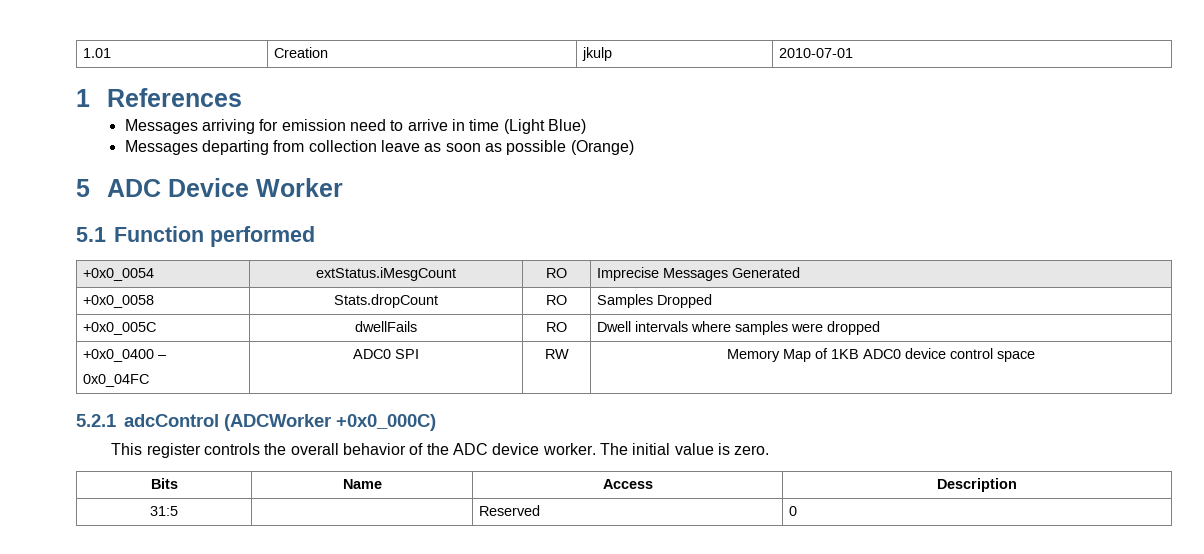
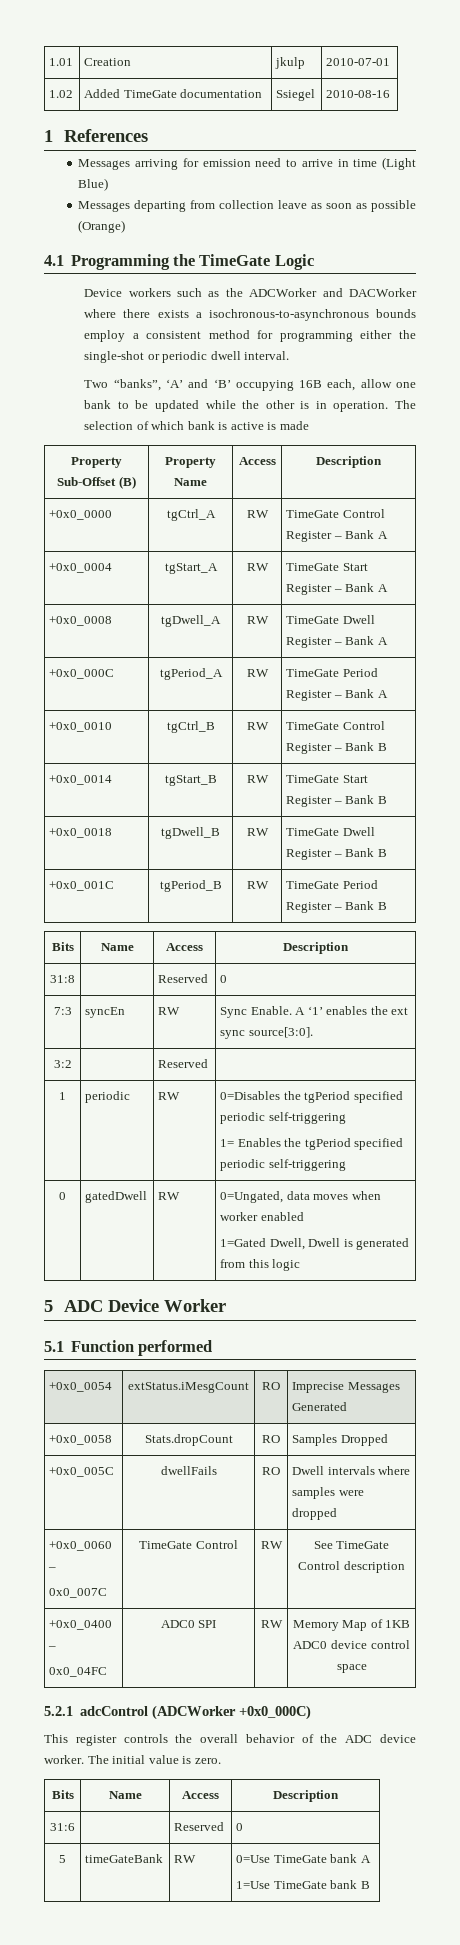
(853, 53) none -> [49,90,74,98] [84,89,263,98] [276,89,316,101] [326,90,391,98] // 1.02 | Added TimeGate documentation | Ssiegel | 2010-08-16
(634, 147) none -> [44,254,314,270] [84,288,417,297] [84,309,416,321] [84,330,417,342] [84,351,290,363] [84,379,416,391] [84,400,416,412] [84,421,309,430] [71,457,122,468] [57,476,136,489] [165,457,216,468] [174,478,207,486] [238,457,276,465] [316,456,382,468] [49,510,113,520] [166,509,216,521] [246,510,269,518] [286,509,385,518] [286,530,388,542] [49,563,113,573] [164,563,218,574] [246,563,269,571] [286,563,368,571] [286,583,388,595] [49,616,113,626] [161,615,221,627] [246,616,269,624] [286,615,375,624] [286,636,388,648] [49,669,115,679] [159,668,223,680] [246,669,269,677] [286,668,378,677] [286,689,388,701] [49,722,113,732] [166,721,215,733] [246,722,269,730] [286,721,385,730] [286,742,387,754] [49,775,113,785] [164,775,217,786] [246,775,269,783] [286,775,368,783] [286,795,387,807] [49,828,113,838] [161,827,220,839] [246,828,269,836] [286,827,375,836] [286,848,387,860] [49,881,115,891] [159,880,222,892] [246,881,269,889] [286,880,378,889] [286,901,387,913] [51,942,74,951] [100,943,134,951] [166,943,203,951] [283,942,349,954] [50,975,75,983] [158,974,209,983] [220,975,228,983] [53,1007,72,1015] [85,1007,126,1018] [158,1007,181,1015] [220,1006,409,1018] [220,1027,313,1039] [53,1060,72,1068] [158,1059,209,1068] [59,1092,66,1100] [85,1091,131,1103] [158,1092,181,1100] [220,1091,403,1103] [220,1112,346,1124] [220,1138,404,1150] [220,1159,346,1171] [59,1192,66,1200] [85,1191,148,1203] [158,1192,181,1200] [220,1191,381,1203] [220,1212,304,1221] [220,1238,410,1250] [220,1259,301,1271] // 4.1 Programming the TimeGate Logic // Device workers such as the ADCWorker and DACWorker where there exists a isochronous-to-asynchronous bounds employ a consistent method for programming either the single-shot or periodic dwell interval. // Two “banks”, ‘A’ and ‘B’ occupying 16B each, allow one bank to be updated while the other is in operation. The selection of which bank is active is made // Property Sub-Offset (B) | Property Name | Access | Description // +0x0_0000 | tgCtrl_A | RW | TimeGate Control Register – Bank A // +0x0_0004 | tgStart_A | RW | TimeGate Start Register – Bank A // +0x0_0008 | tgDwell_A | RW | TimeGate Dwell Register – Bank A // +0x0_000C | tgPeriod_A | RW | TimeGate Period Register – Bank A // +0x0_0010 | tgCtrl_B | RW | TimeGate Control Register – Bank B // +0x0_0014 | tgStart_B | RW | TimeGate Start Register – Bank B // +0x0_0018 | tgDwell_B | RW | TimeGate Dwell Register – Bank B // +0x0_001C | tgPeriod_B | RW | TimeGate Period Register – Bank B // Bits | Name | Access | Description // 31:8 | | Reserved | 0 // 7:3 | syncEn | RW | Sync Enable. A ‘1’ enables the ext sync source[3:0]. // 3:2 | | Reserved | // 1 | periodic | RW | 0=Disables the tgPeriod specified periodic self-triggering // 1= Enables the tgPeriod specified periodic self-triggering // 0 | gatedDwell | RW | 0=Ungated, data moves when worker enabled // 1=Gated Dwell, Dwell is generated from this logic
(880, 328) none -> [49,1541,113,1551] [48,1567,57,1570] [49,1588,108,1598] [139,1540,238,1549] [260,1541,283,1549] [313,1541,390,1549] [298,1561,405,1573] // +0x0_0060 – // 0x0_007C | TimeGate Control | RW | See TimeGate Control description
[150,506,178,516] [478,505,540,516] [788,506,797,516] 31:5 | | Reserved | 0 -> [50,1823,75,1831] [174,1822,225,1831] [236,1823,244,1831] [59,1855,66,1863] [85,1854,164,1863] [174,1855,197,1863] [236,1854,371,1863] [236,1880,370,1889] 31:6 | | Reserved | 0 // 5 | timeGateBank | RW | 0=Use TimeGate bank A // 1=Use TimeGate bank B

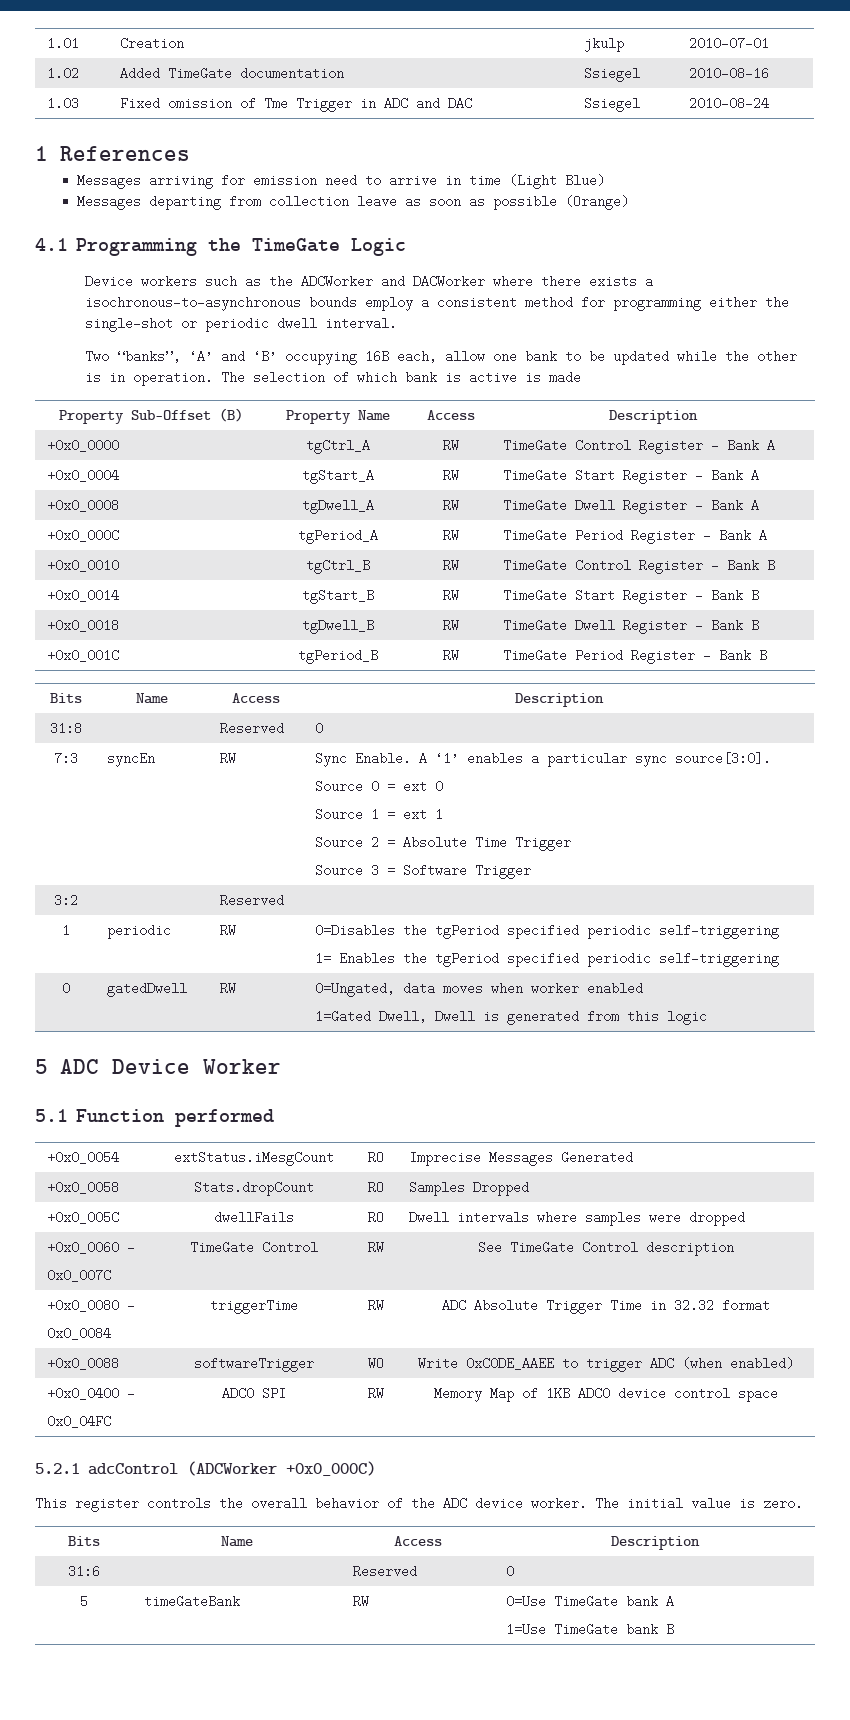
(391, 94) none -> [46,97,79,110] [119,97,472,112] [583,97,640,112] [688,97,769,110] // 1.03 | Fixed omission of Tme Trigger in ADC and DAC | Ssiegel | 2010-08-24
[370,1006,409,1015] the ext -> [530,752,627,767] a particular
(313, 1032) none -> [314,780,443,793] [314,808,443,821] [314,836,571,851] [314,864,531,879] // Source 0 = ext 0 // Source 1 = ext 1 // Source 2 = Absolute Time Trigger // Source 3 = Software Trigger
(405, 1567) none -> [46,1299,135,1312] [46,1327,111,1340] [210,1299,298,1314] [367,1299,384,1312] [442,1299,770,1314] [46,1357,119,1370] [194,1357,314,1372] [367,1357,384,1370] [418,1357,794,1372] // +0x0_0080 – // 0x0_0084 | triggerTime | RW | ADC Absolute Trigger Time in 32.32 format // +0x0_0088 | softwareTrigger | WO | Write 0xC0DE_AAEE to trigger ADC (when enabled)

